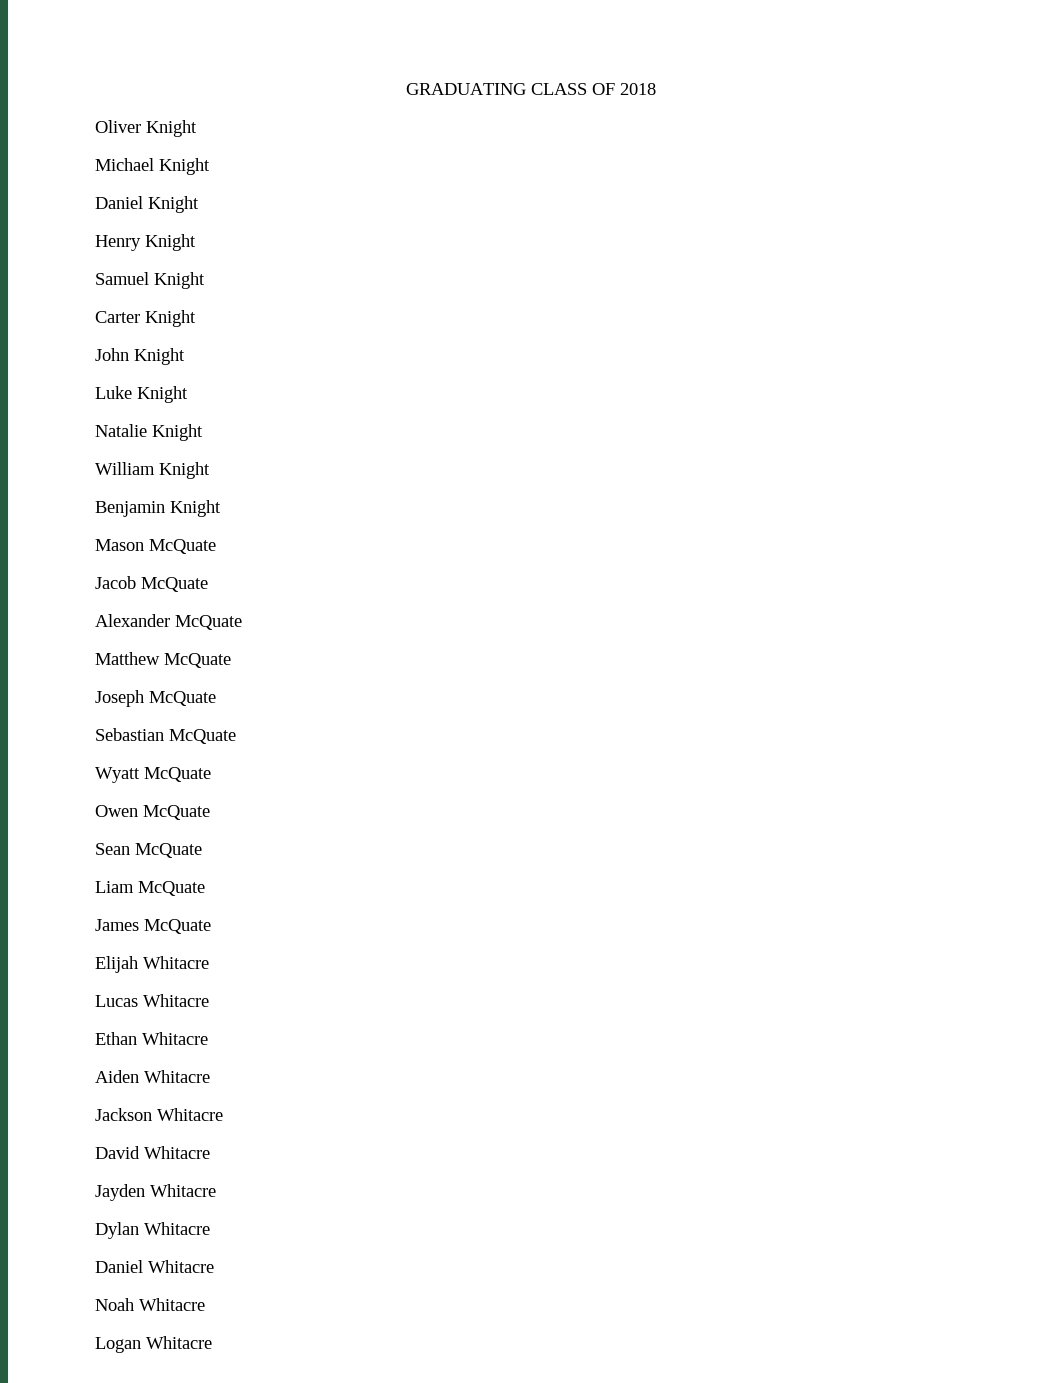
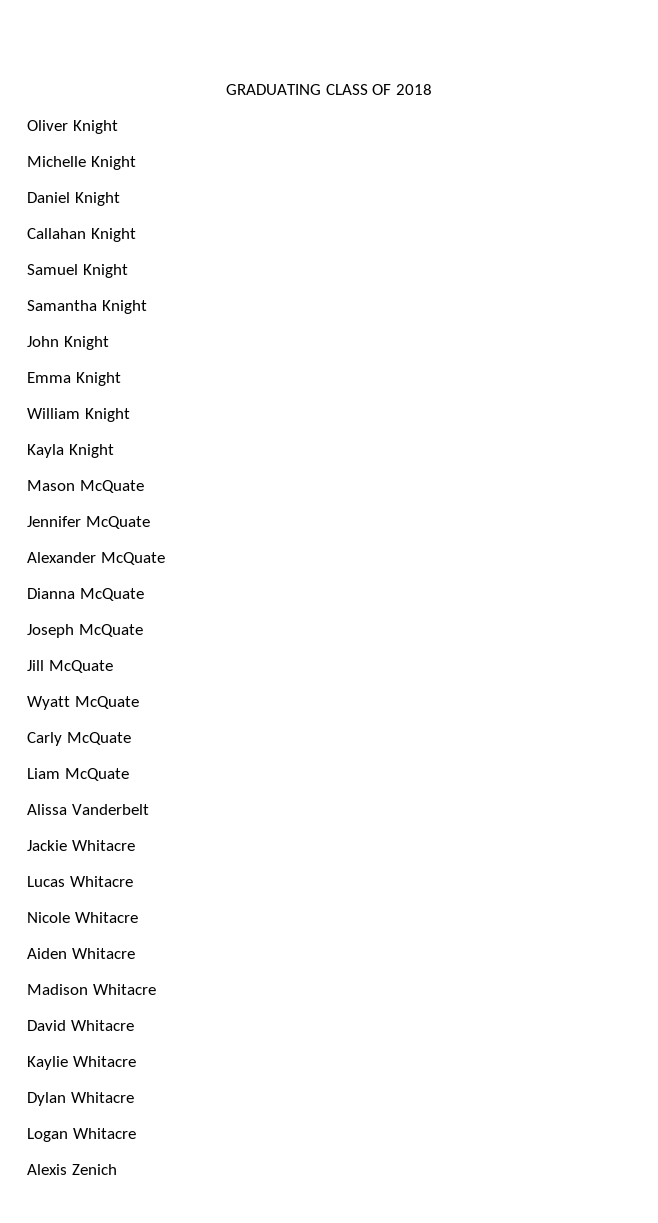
[95,158,154,171] Michael -> [27,156,86,167] Michelle
[95,235,141,251] Henry -> [27,228,86,239] Callahan
[95,311,140,323] Carter -> [27,300,97,311] Samantha
[95,386,188,403] [95,424,147,437] Luke Knight // Natalie -> [27,372,71,383] Emma
[95,501,165,517] Benjamin -> [27,444,64,458] Kayla
[95,576,136,589] Jacob -> [27,516,81,527] Jennifer
[95,652,160,665] Matthew -> [27,588,75,599] Dianna
[95,728,164,741] Sebastian -> [27,660,44,671] Jill
[95,805,210,820] [95,843,130,855] Owen McQuate // Sean -> [27,732,62,746] Carly
[95,919,211,934] [95,956,138,973] James McQuate // Elijah -> [27,804,149,815] [27,840,67,851] Alissa Vanderbelt // Jackie
[95,1032,137,1045] Ethan -> [27,912,70,923] Nicole
[95,1108,152,1121] Jackson -> [27,984,88,995] Madison
[95,1184,145,1201] Jayden -> [27,1056,68,1070] Kaylie
[95,1260,214,1273] [95,1298,205,1311] [95,1336,212,1353] Daniel Whitacre // Noah Whitacre // Logan Whitacre -> [27,1128,136,1142] [27,1164,117,1175] Logan Whitacre // Alexis Zenich

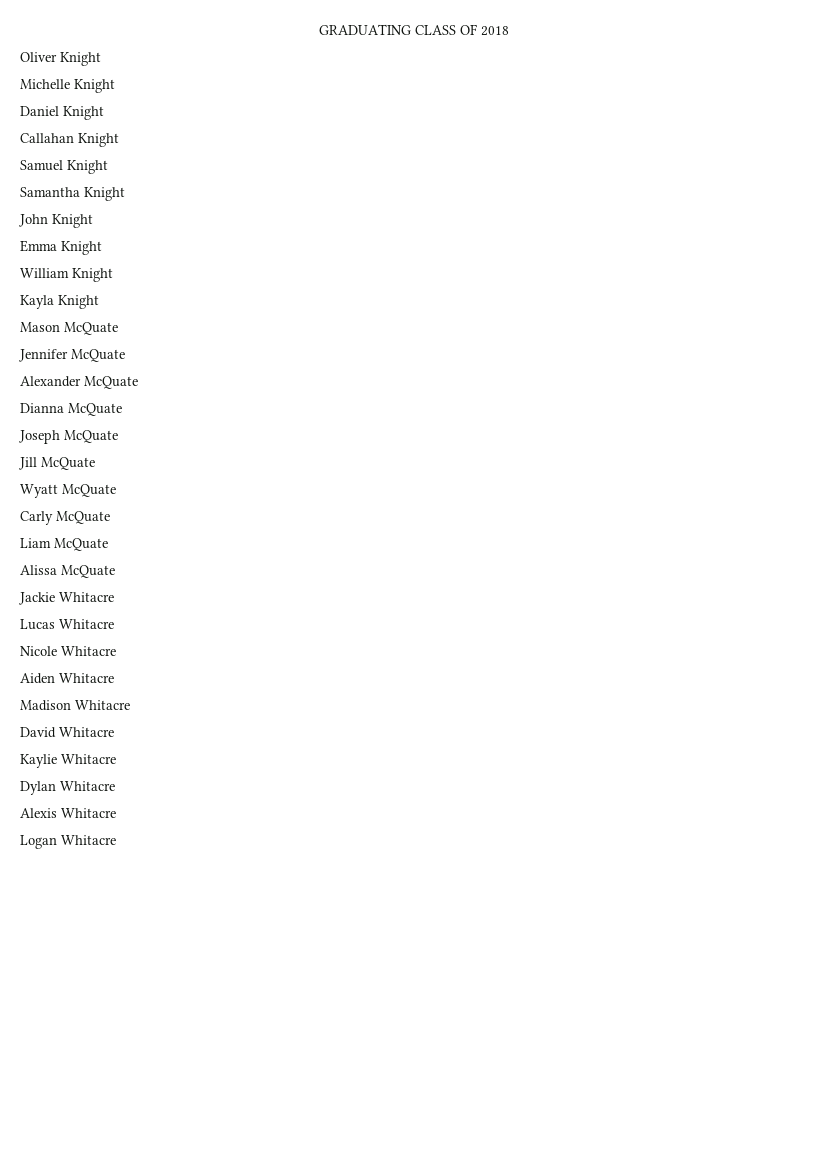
[71,804,149,815] Vanderbelt -> [61,565,115,578] McQuate
(134, 1097) none -> [20,808,116,818] // Alexis Whitacre
[27,1164,117,1175] // Alexis Zenich -> (116, 840) none

